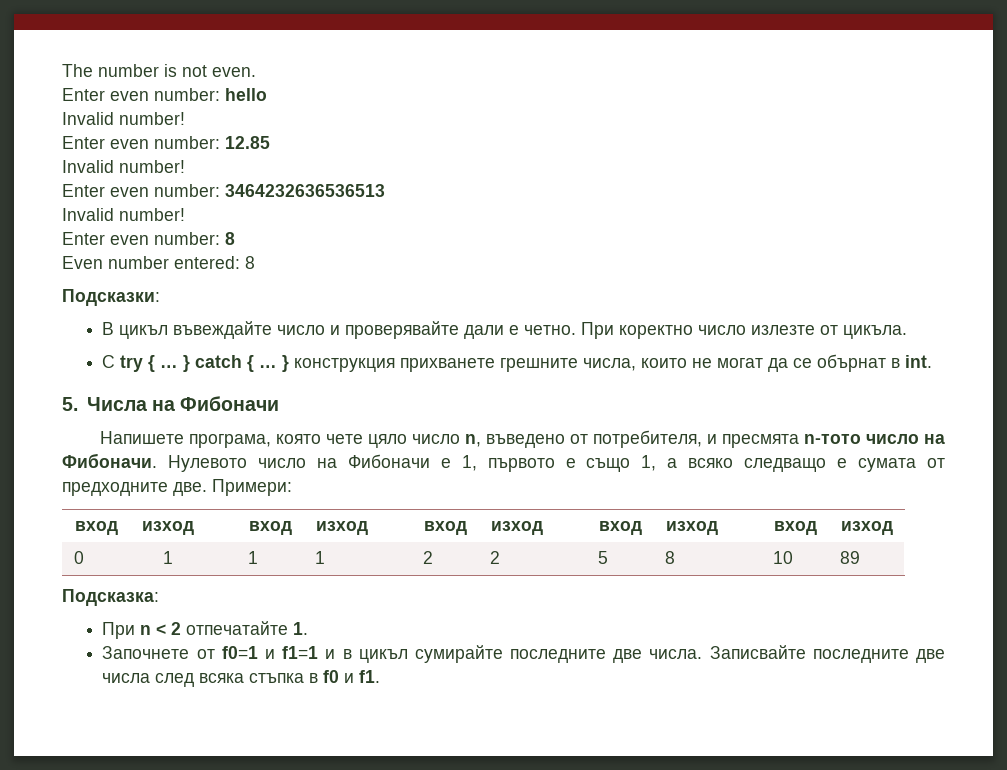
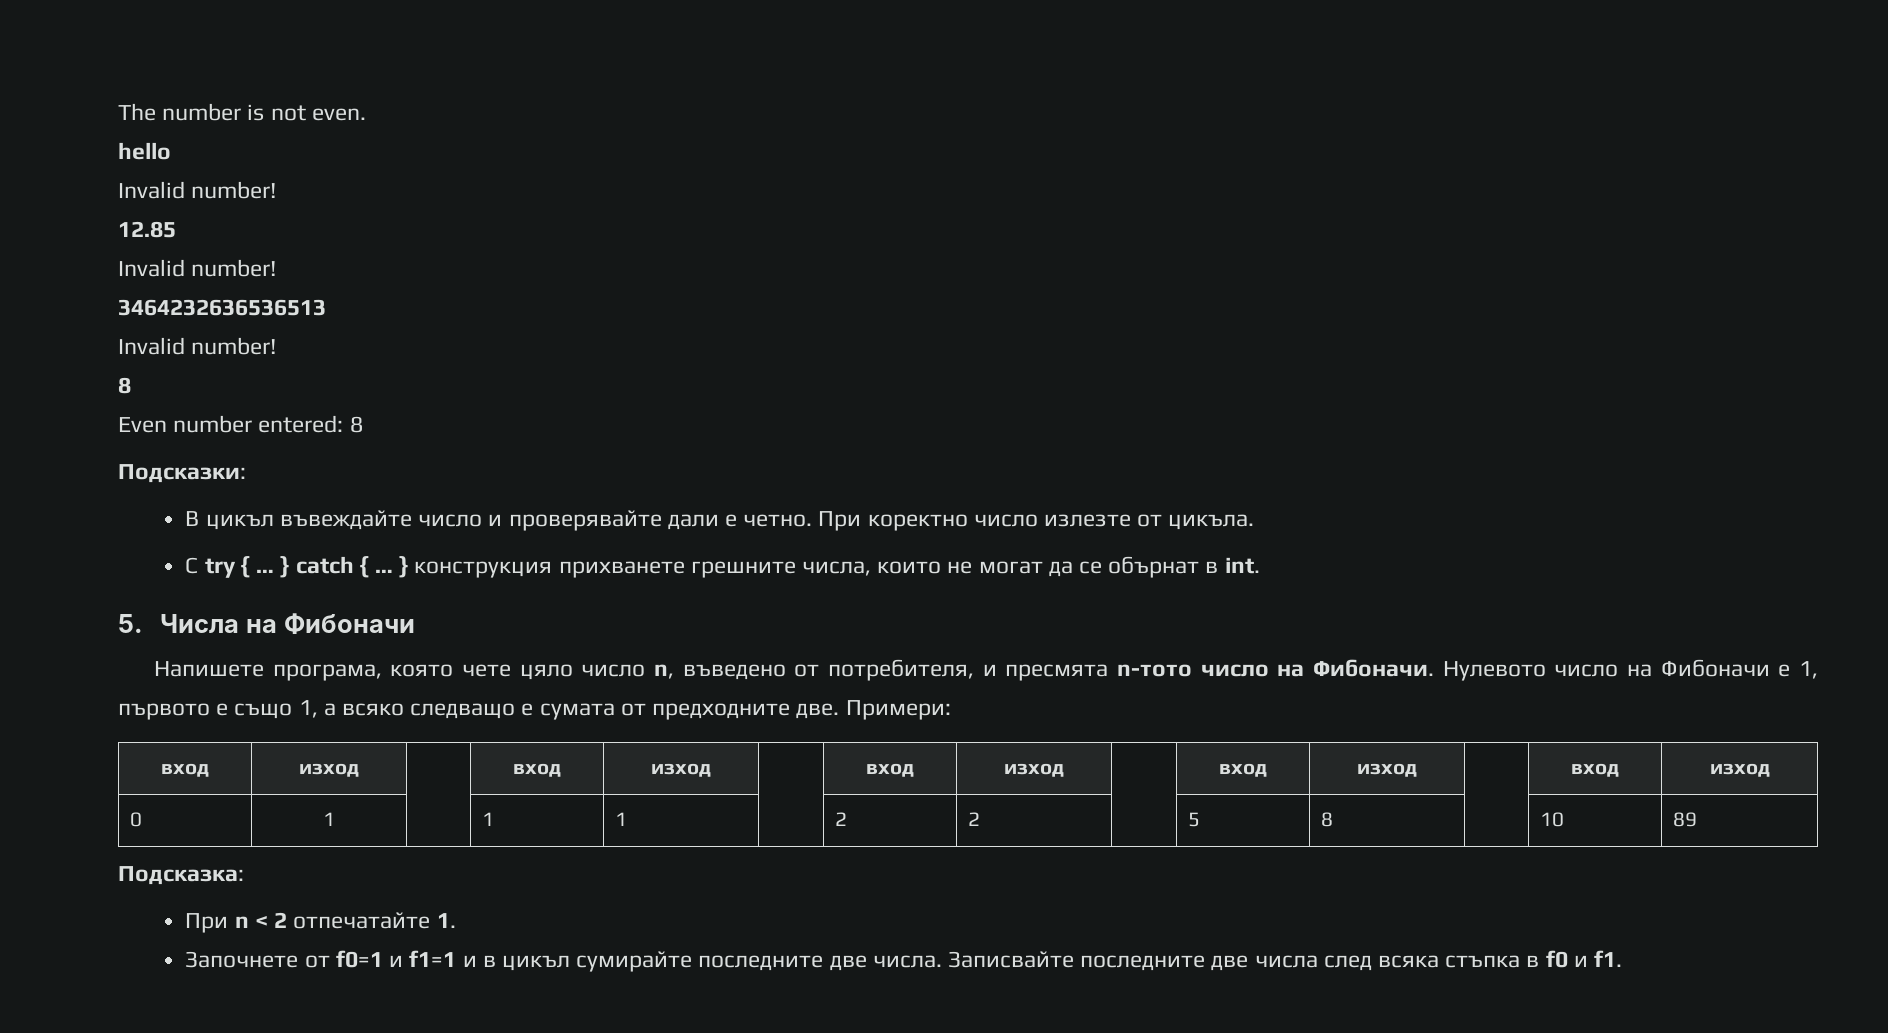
[62,88,220,101] Enter even number: -> (366, 114) none
[62,136,220,149] Enter even number: -> (277, 190) none
[62,184,220,197] Enter even number: -> (277, 268) none
[62,232,220,245] Enter even number: -> (277, 346) none

